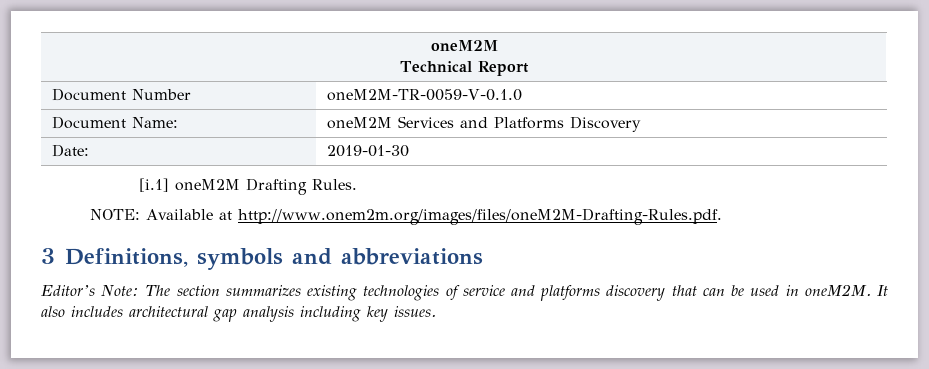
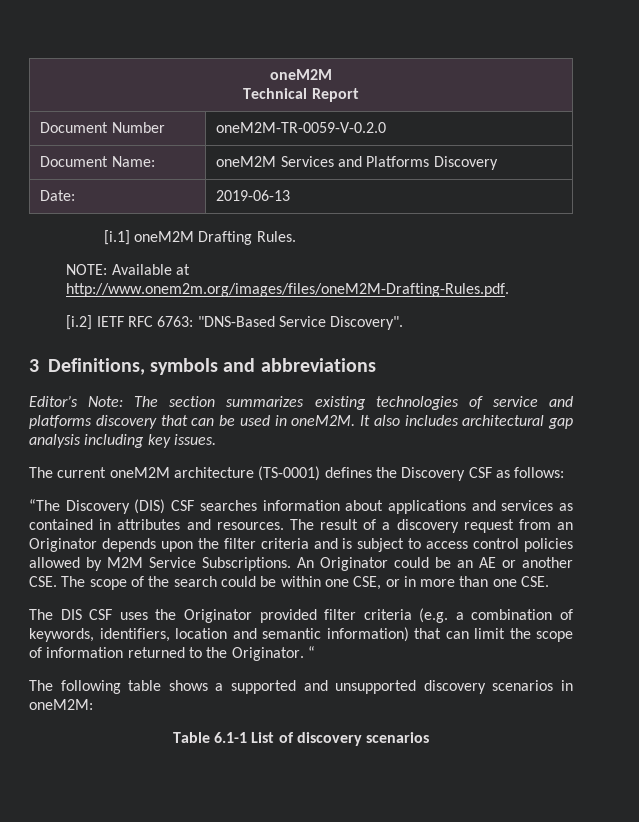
[327,89,523,101] oneM2M-TR-0059-V-0.1.0 -> [216,122,387,133] oneM2M-TR-0059-V-0.2.0
[327,145,410,157] 2019-01-30 -> [216,190,291,201] 2019-06-13
(722, 216) none -> [66,315,404,330] // [i.2] IETF RFC 6763: "DNS-Based Service Discovery".
(436, 311) none -> [29,466,565,481] [29,499,574,514] [29,519,574,533] [29,538,573,552] [29,557,573,571] [29,576,550,590] [29,608,573,623] [29,627,573,642] [29,646,315,661] [29,680,574,694] [29,699,93,710] [172,732,430,746] // The current oneM2M architecture (TS-0001) defines the Discovery CSF as follows: // “The Discovery (DIS) CSF searches information about applications and services as contained in attributes and resources. The result of a discovery request from an Originator depends upon the filter criteria and is subject to access control policies allowed by M2M Service Subscriptions. An Originator could be an AE or another CSE. The scope of the search could be within one CSE, or in more than one CSE. // The DIS CSF uses the Originator provided filter criteria (e.g. a combination of keywords, identifiers, location and semantic information) that can limit the scope of information returned to the Originator. “ // The following table shows a supported and unsupported discovery scenarios in oneM2M: // Table 6.1-1 List of discovery scenarios

